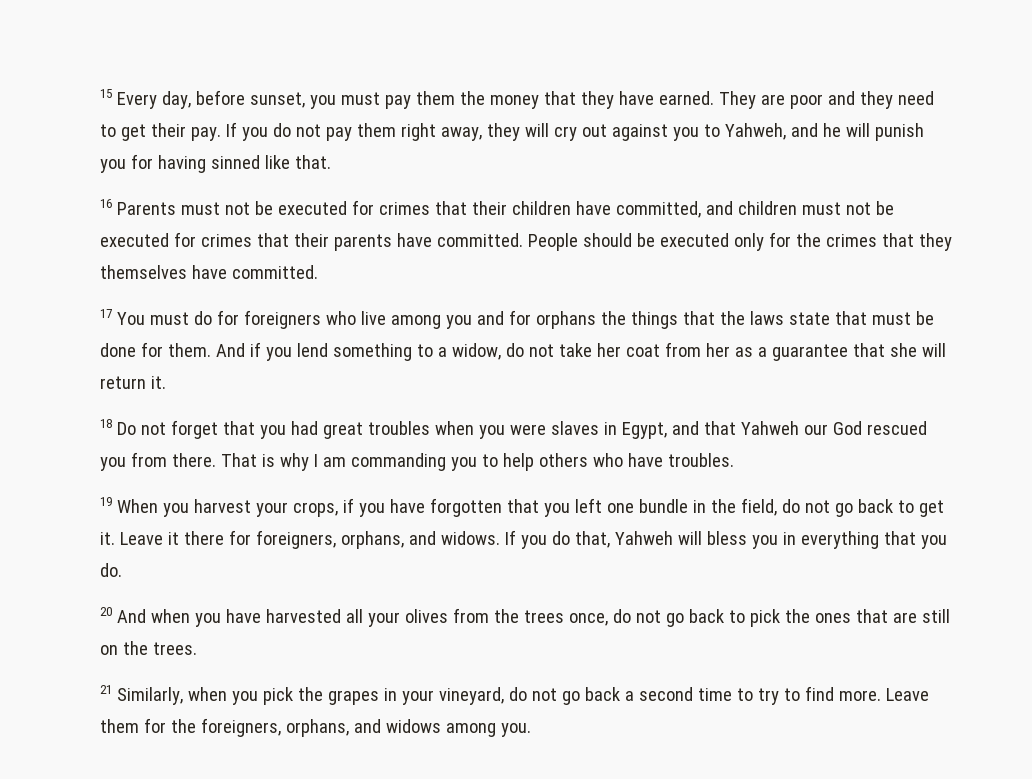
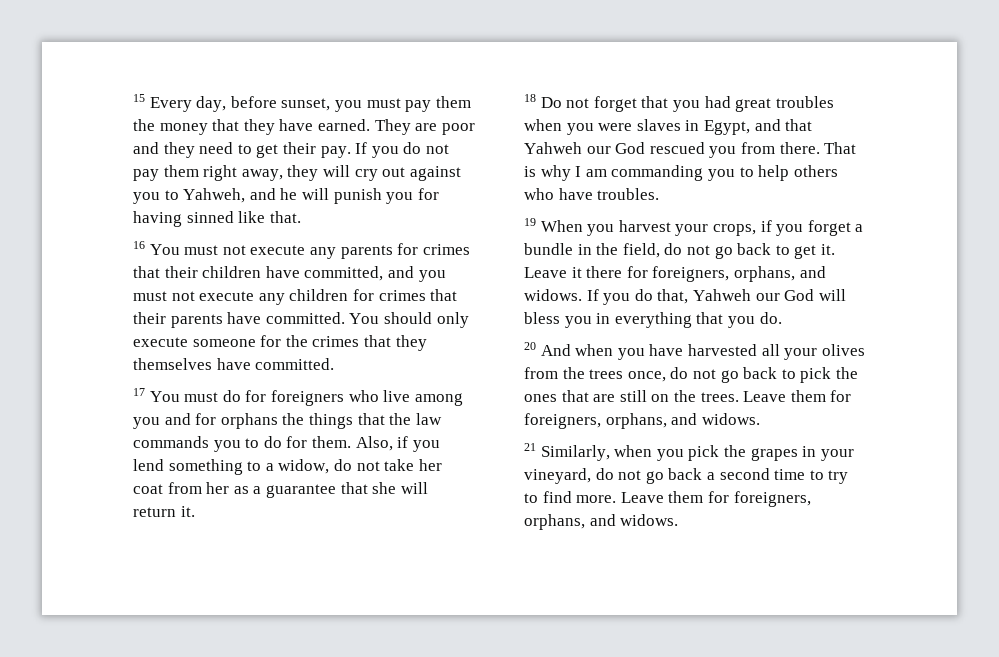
[116,201,347,215] Parents must not be executed -> [149,244,393,259] You must not execute any parents
[737,201,894,215] [100,233,169,247] children must not be executed -> [418,270,446,282] [133,289,349,305] you must not execute any children
[527,233,764,251] People should be executed only -> [349,312,469,328] [133,337,256,347] You should only execute someone
[749,311,934,325] [100,343,136,357] laws state that must be done -> [415,413,442,425] [133,436,282,452] law commands you to do
[215,343,245,357] And -> [355,436,393,451] Also,
[389,498,634,517] have forgotten that you left one -> [807,220,864,236] forget a
(673, 538) none -> [755,289,815,301] our God
(197, 648) none -> [743,390,852,402] [524,413,760,429] Leave them for foreigners, orphans, and widows.
[170,718,531,737] the foreigners, orphans, and widows among you. -> [733,491,811,507] [524,514,679,530] foreigners, orphans, and widows.

